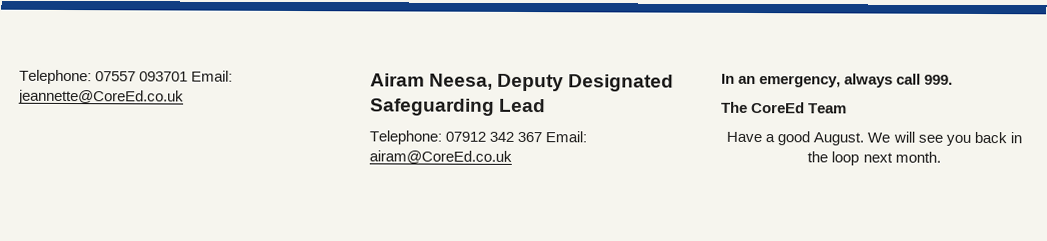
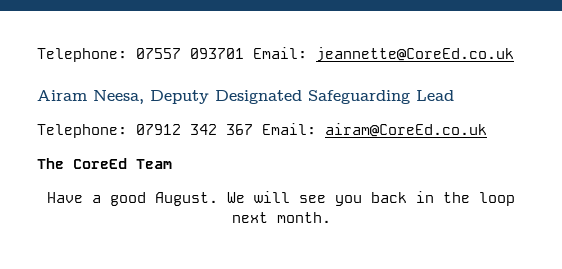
[721,73,954,88] // In an emergency, always call 999. -> (487, 130) none

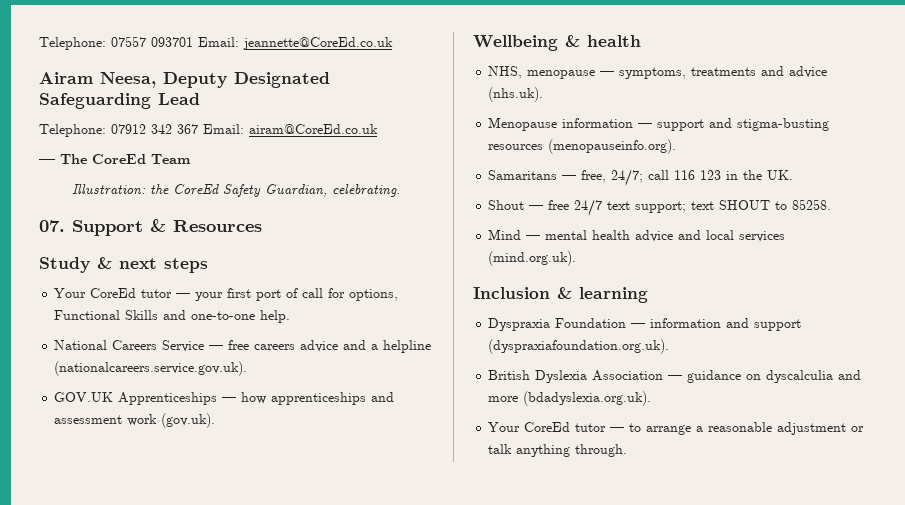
(487, 130) none -> [39,159,56,164] —
[47,191,515,206] [231,212,331,223] Have a good August. We will see you back in the loop next month. -> [71,184,400,197] [39,219,262,236] [39,257,208,273] [54,288,399,301] [54,310,291,323] [54,340,432,353] [54,361,248,376] [54,392,395,405] [54,413,216,428] [473,35,641,51] [488,66,828,79] [488,87,544,102] [488,117,830,131] [488,139,677,154] [488,169,794,186] [488,199,832,216] [488,229,786,242] [488,251,577,266] [473,287,648,303] [488,318,802,331] [488,339,670,354] [488,370,862,383] [488,391,652,406] [488,422,865,435] [488,444,628,457] Illustration: the CoreEd Safety Guardian, celebrating. // 07. Support & Resources // Study & next steps // Your CoreEd tutor — your first port of call for options, Functional Skills and one-to-one help. // National Careers Service — free careers advice and a helpline (nationalcareers.service.gov.uk). // GOV.UK Apprenticeships — how apprenticeships and assessment work (gov.uk). // Wellbeing & health // NHS, menopause — symptoms, treatments and advice (nhs.uk). // Menopause information — support and stigma-busting resources (menopauseinfo.org). // Samaritans — free, 24/7; call 116 123 in the UK. // Shout — free 24/7 text support; text SHOUT to 85258. // Mind — mental health advice and local services (mind.org.uk). // Inclusion & learning // Dyspraxia Foundation — information and support (dyspraxiafoundation.org.uk). // British Dyslexia Association — guidance on dyscalculia and more (bdadyslexia.org.uk). // Your CoreEd tutor — to arrange a reasonable adjustment or talk anything through.

